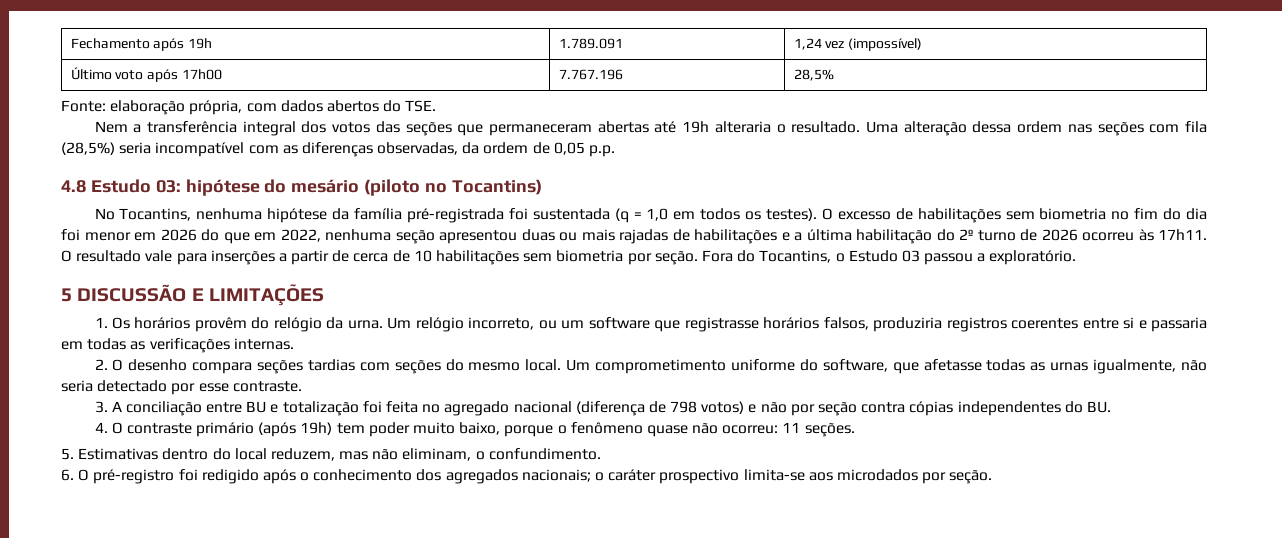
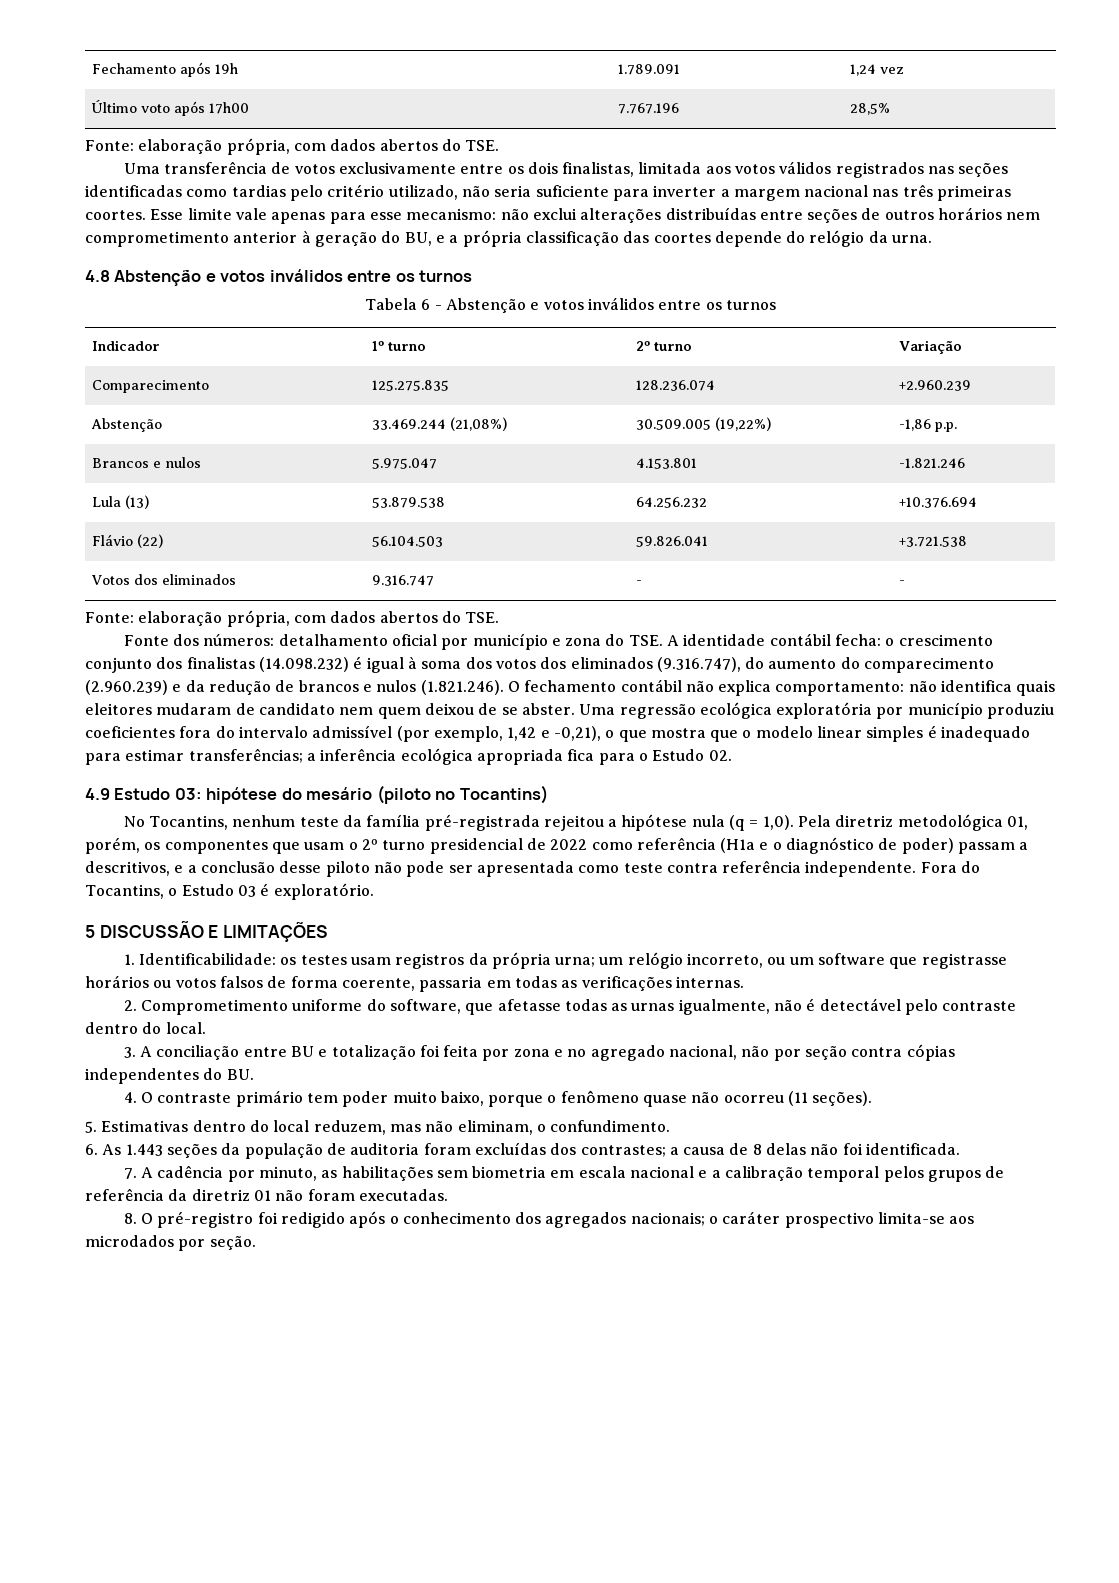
[848,38,923,51] (impossível) -> (905, 70) none
[94,121,1207,136] [61,142,616,157] [61,180,86,193] Nem a transferência integral dos votos das seções que permaneceram abertas até 19h alteraria o resultado. Uma alteração dessa ordem nas seções com fila (28,5%) seria incompatível com as diferenças observadas, da ordem de 0,05 p.p. // 4.8 -> [123,161,1009,178] [85,184,1012,201] [85,207,1041,224] [85,230,933,247] [85,269,473,286] [365,297,776,313] [92,340,161,351] [372,341,427,351] [636,341,693,351] [899,340,963,354] [92,380,210,393] [372,380,450,391] [636,380,716,391] [899,380,972,391] [91,418,163,432] [372,417,508,431] [636,417,772,431] [899,419,958,432] [92,457,202,468] [372,458,438,469] [636,458,698,469] [899,458,966,468] [92,495,150,509] [372,497,446,508] [636,497,708,508] [899,497,978,508] [92,534,164,548] [372,536,444,547] [636,536,709,547] [899,536,968,547] [91,574,237,585] [372,575,435,586] [636,580,643,585] [899,580,906,585] [85,610,500,627] [123,633,993,650] [85,656,995,673] [85,679,1056,696] [85,702,1055,719] [85,725,1031,742] [85,748,732,765] [85,788,110,800] Uma transferência de votos exclusivamente entre os dois finalistas, limitada aos votos válidos registrados nas seções identificadas como tardias pelo critério utilizado, não seria suficiente para inverter a margem nacional nas três primeiras coortes. Esse limite vale apenas para esse mecanismo: não exclui alterações distribuídas entre seções de outros horários nem comprometimento anterior à geração do BU, e a própria classificação das coortes depende do relógio da urna. // 4.8 Abstenção e votos inválidos entre os turnos // Tabela 6 - Abstenção e votos inválidos entre os turnos // Indicador | 1º turno | 2º turno | Variação // Comparecimento | 125.275.835 | 128.236.074 | +2.960.239 // Abstenção | 33.469.244 (21,08%) | 30.509.005 (19,22%) | -1,86 p.p. // Brancos e nulos | 5.975.047 | 4.153.801 | -1.821.246 // Lula (13) | 53.879.538 | 64.256.232 | +10.376.694 // Flávio (22) | 56.104.503 | 59.826.041 | +3.721.538 // Votos dos eliminados | 9.316.747 | - | - // Fonte: elaboração própria, com dados abertos do TSE. // Fonte dos números: detalhamento oficial por município e zona do TSE. A identidade contábil fecha: o crescimento conjunto dos finalistas (14.098.232) é igual à soma dos votos dos eliminados (9.316.747), do aumento do comparecimento (2.960.239) e da redução de brancos e nulos (1.821.246). O fechamento contábil não explica comportamento: não identifica quais eleitores mudaram de candidato nem quem deixou de se abster. Uma regressão ecológica exploratória por município produziu coeficientes fora do intervalo admissível (por exemplo, 1,42 e -0,21), o que mostra que o modelo linear simples é inadequado para estimar transferências; a inferência ecológica apropriada fica para o Estudo 02. // 4.9
[196,208,328,223] nenhuma hipótese -> [232,815,339,827] nenhum teste
[508,208,1207,223] [61,229,1207,244] [61,250,698,265] foi sustentada (q = 1,0 em todos os testes). O excesso de habilitações sem biometria no fim do dia foi menor em 2026 do que em 2022, nenhuma seção apresentou duas ou mais rajadas de habilitações e a última habilitação do 2º turno de 2026 ocorreu às 17h11. O resultado vale para inserções a partir de cerca de 10 habilitações sem biometria por seção. -> [543,814,1029,831] [85,837,1029,854] [85,860,917,877] rejeitou a hipótese nula (q = 1,0). Pela diretriz metodológica 01, porém, os componentes que usam o 2º turno presidencial de 2022 como referência (H1a e o diagnóstico de poder) passam a descritivos, e a conclusão desse piloto não pode ser apresentada como teste contra referência independente.
[924,253,986,265] passou a -> [260,883,270,896] é
[111,317,412,332] Os horários provêm do relógio da urna. Um -> [138,952,624,969] Identificabilidade: os testes usam registros da própria urna; um
[823,317,1147,332] falsos, produziria registros coerentes entre si e -> [153,976,415,991] ou votos falsos de forma coerente,
[112,359,727,374] O desenho compara seções tardias com seções do mesmo local. Um comprometimento -> [140,999,288,1015] Comprometimento
[61,380,302,395] seria detectado por esse contraste. -> [806,998,1017,1015] [85,1022,206,1034] é detectável pelo contraste dentro do local.
[422,401,757,416] no agregado nacional (diferença de 798 votos) e -> [482,1045,738,1061] por zona e no agregado nacional,
[258,422,333,437] (após 19h) -> (303, 1098) none
[722,422,855,437] ocorreu: 11 seções. -> [723,1091,873,1106] ocorreu (11 seções).
(74, 475) none -> [102,1142,961,1159] [123,1165,1005,1182] [85,1188,448,1201] [123,1213,137,1224] As 1.443 seções da população de auditoria foram excluídas dos contrastes; a causa de 8 delas não foi identificada. // 7. A cadência por minuto, as habilitações sem biometria em escala nacional e a calibração temporal pelos grupos de referência da diretriz 01 não foram executadas. // 8.

